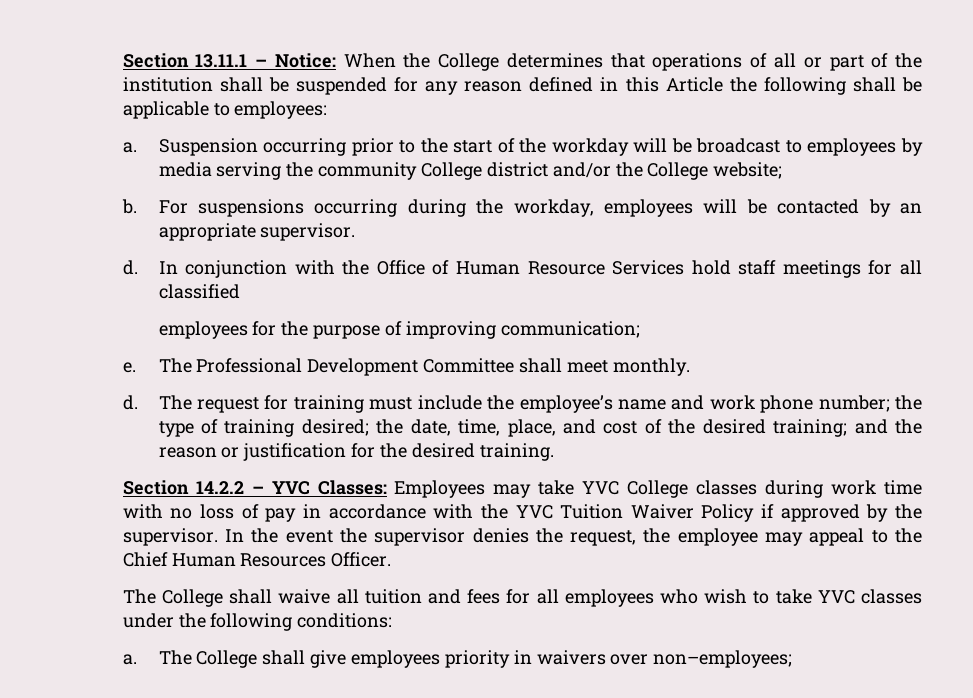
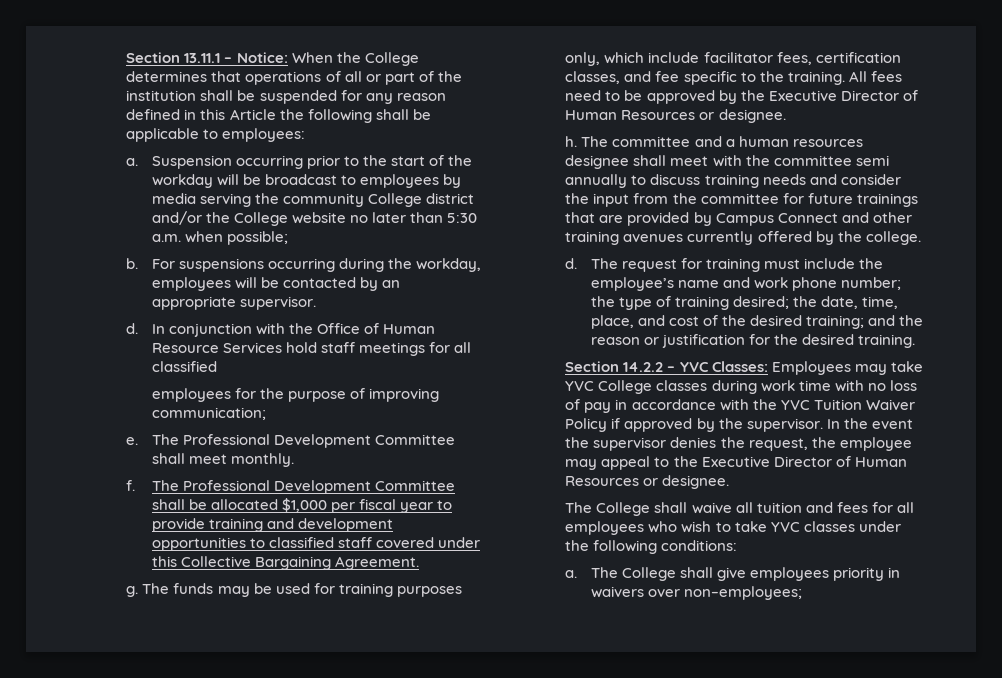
[713,162,783,179] website; -> [291,212,477,224] [151,231,288,245] website no later than 5:30 a.m. when possible;
(690, 367) none -> [126,480,455,494] [151,498,452,513] [151,518,393,532] [151,537,480,551] [151,556,419,570] [126,583,462,597] [565,52,901,66] [565,71,902,85] [565,90,918,104] [565,109,786,123] [565,136,863,147] [565,155,889,169] [565,174,901,188] [565,193,918,207] [565,212,912,226] [565,231,921,245] // f. The Professional Development Committee shall be allocated $1,000 per fiscal year to provide training and development opportunities to classified staff covered under this Collective Bargaining Agreement. // g. The funds may be used for training purposes only, which include facilitator fees, certification classes, and fee specific to the training. All fees need to be approved by the Executive Director of Human Resources or designee. // h. The committee and a human resources designee shall meet with the committee semi annually to discuss training needs and consider the input from the committee for future trainings that are provided by Campus Connect and other training avenues currently offered by the college.
[122,552,392,567] Chief Human Resources Officer. -> [701,456,907,467] [565,475,730,489] Executive Director of Human Resources or designee.

